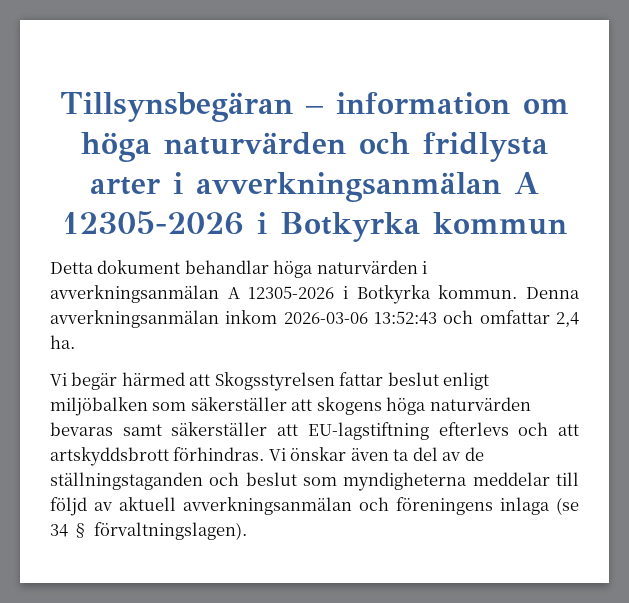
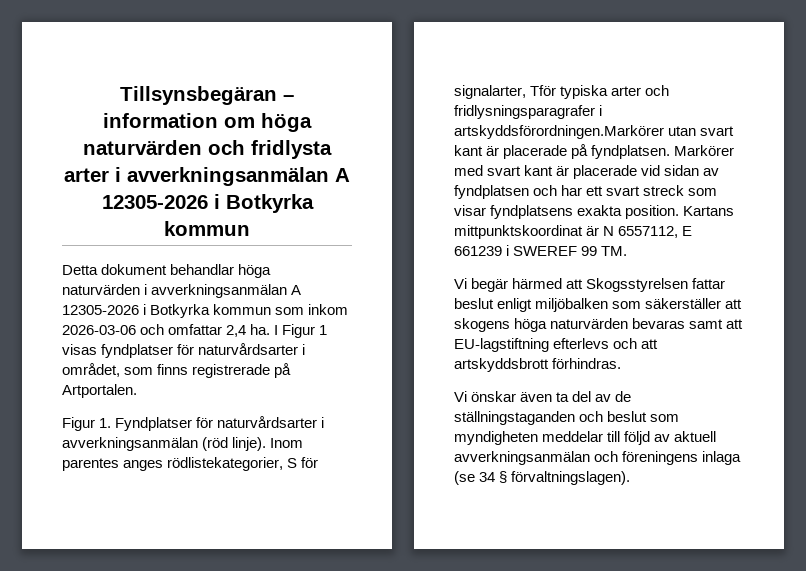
[438,285,580,299] [50,310,219,328] kommun. Denna avverkningsanmälan -> [213,304,305,315] kommun som
[374,311,437,325] 13:52:43 -> (136, 330) none
(75, 342) none -> [274,324,328,338] [62,343,306,358] [62,363,292,378] [62,384,137,398] [62,416,325,431] [62,437,304,451] [62,457,319,471] [454,85,670,99] [454,105,603,119] [454,125,735,139] [454,144,735,159] [454,165,720,179] [454,185,718,199] [454,205,735,219] [454,225,693,239] [454,245,628,256] I Figur 1 visas fyndplatser för naturvårdsarter i området, som finns registrerade på Artportalen. // Figur 1. Fyndplatser för naturvårdsarter i avverkningsanmälan (röd linje). Inom parentes anges rödlistekategorier, S för signalarter, Tför typiska arter och fridlysningsparagrafer i artskyddsförordningen.Markörer utan svart kant är placerade på fyndplatsen. Markörer med svart kant är placerade vid sidan av fyndplatsen och har ett svart streck som visar fyndplatsens exakta position. Kartans mittpunktskoordinat är N 6557112, E 661239 i SWEREF 99 TM.
[171,422,268,436] säkerställer -> (724, 324) none
(265, 454) none -> (622, 363) //
[343,472,468,491] myndigheterna -> [454,431,538,445] myndigheten

